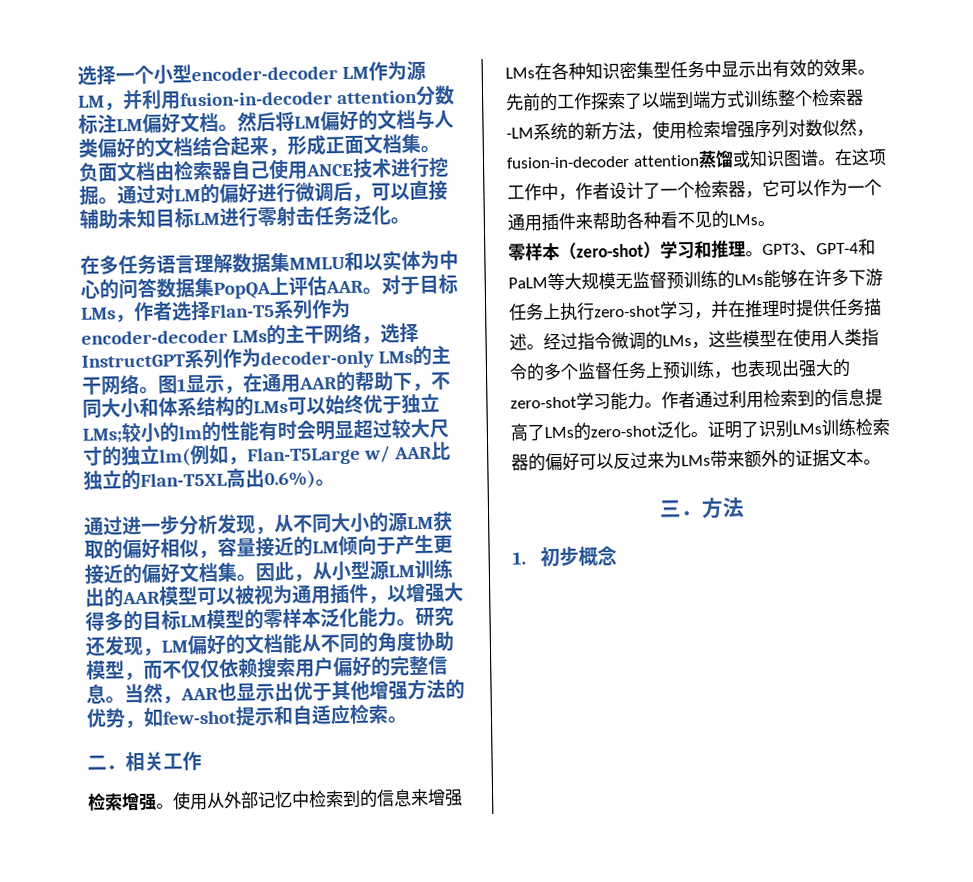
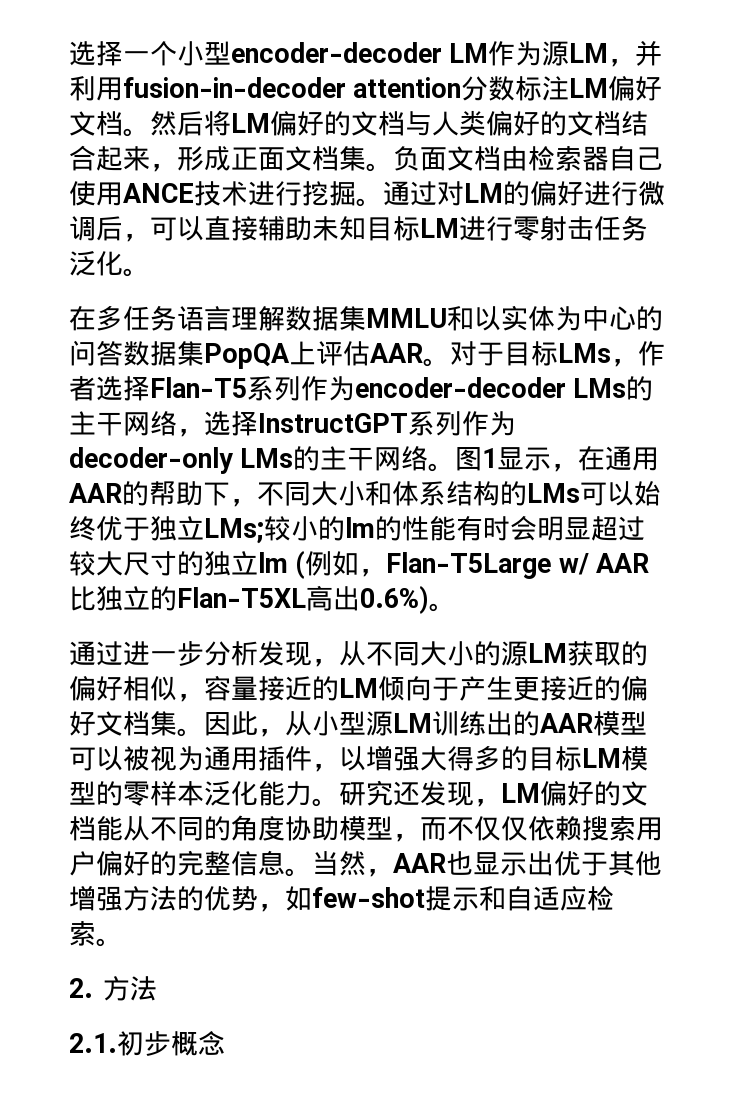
[159,448,191,467] lm( -> [258,550,306,579] lm (
[87,751,202,772] [87,788,463,812] [505,58,875,81] [506,88,864,112] [506,118,874,141] [506,148,887,169] [507,178,882,201] [507,210,775,232] [508,238,876,261] [508,268,883,291] [509,298,882,321] [509,328,879,351] [509,358,851,382] [510,388,883,411] [510,418,890,442] [511,448,881,472] [658,500,703,518] 二．相关工作 // 检索增强。使用从外部记忆中检索到的信息来增强LMs在各种知识密集型任务中显示出有效的效果。先前的工作探索了以端到端方式训练整个检索器-LM系统的新方法，使用检索增强序列对数似然，fusion-in-decoder attention蒸馏或知识图谱。在这项工作中，作者设计了一个检索器，它可以作为一个通用插件来帮助各种看不见的LMs。 // 零样本（zero-shot）学习和推理。GPT3、GPT-4和PaLM等大规模无监督预训练的LMs能够在许多下游任务上执行zero-shot学习，并在推理时提供任务描述。经过指令微调的LMs，这些模型在使用人类指令的多个监督任务上预训练，也表现出强大的zero-shot学习能力。作者通过利用检索到的信息提高了LMs的zero-shot泛化。证明了识别LMs训练检索器的偏好可以反过来为LMs带来额外的证据文本。 // 三． -> [69,978,93,998] 2.
[512,551,526,565] 1. -> [69,1033,117,1053] 2.1.

